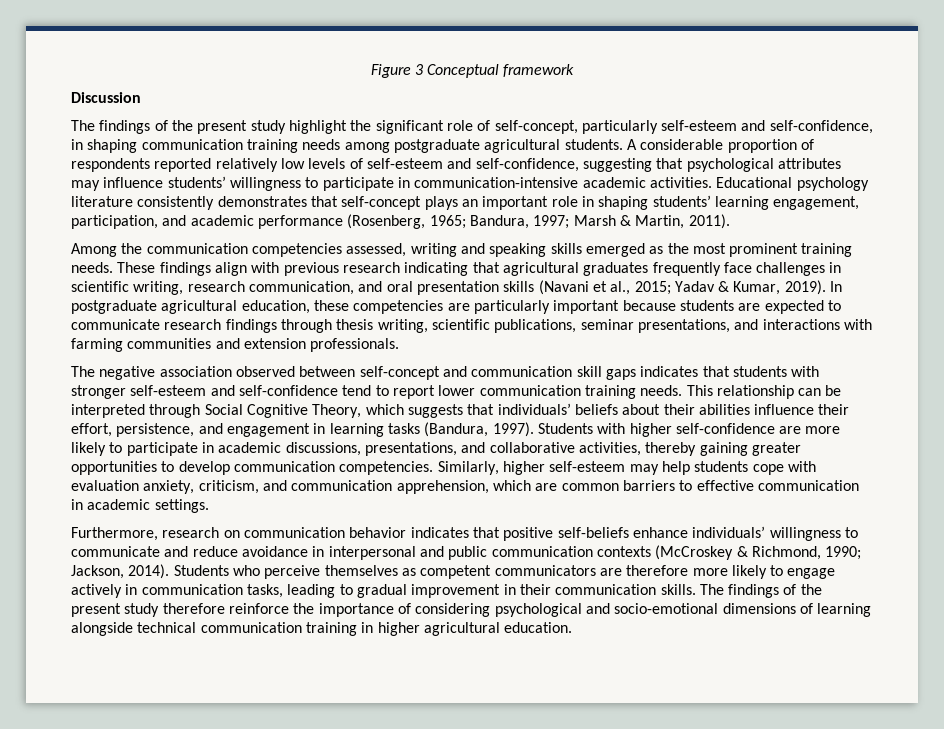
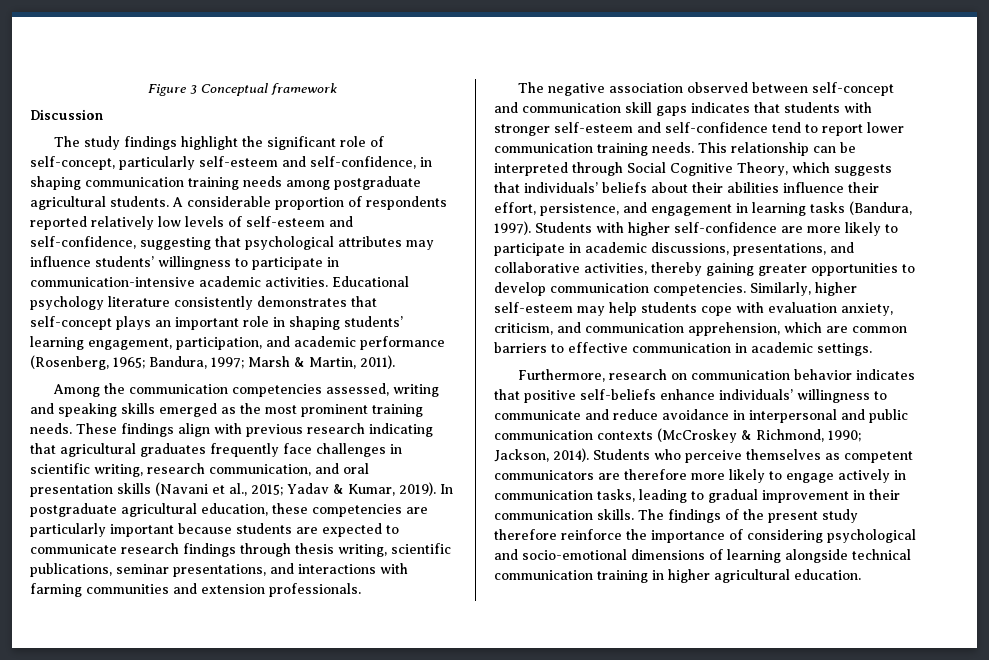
[99,120,286,134] findings of the present study -> [83,136,177,150] study findings

